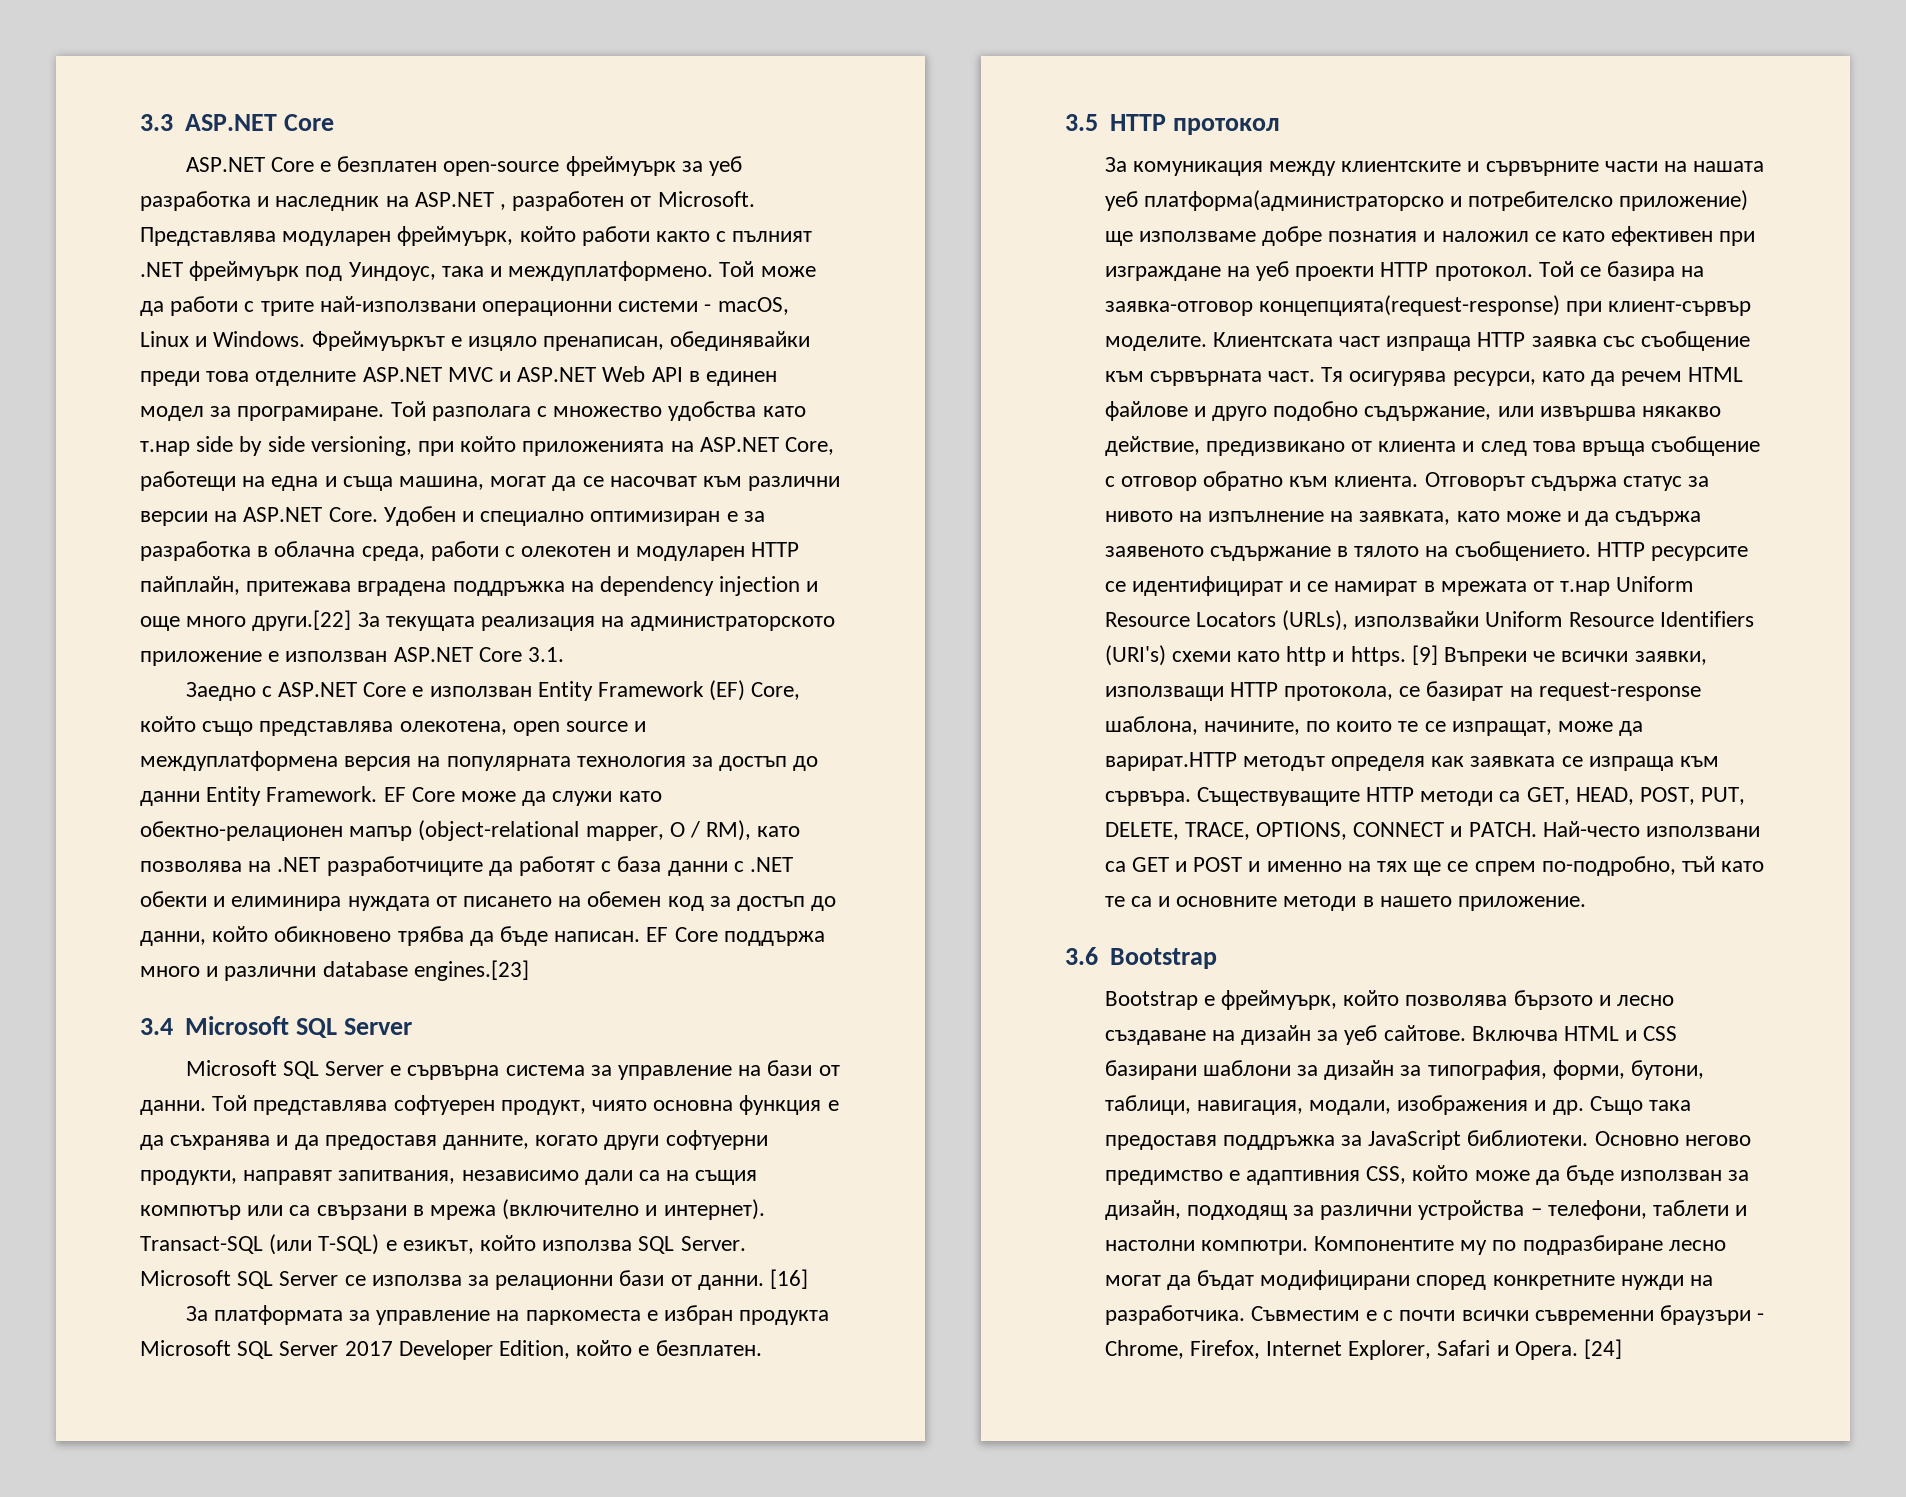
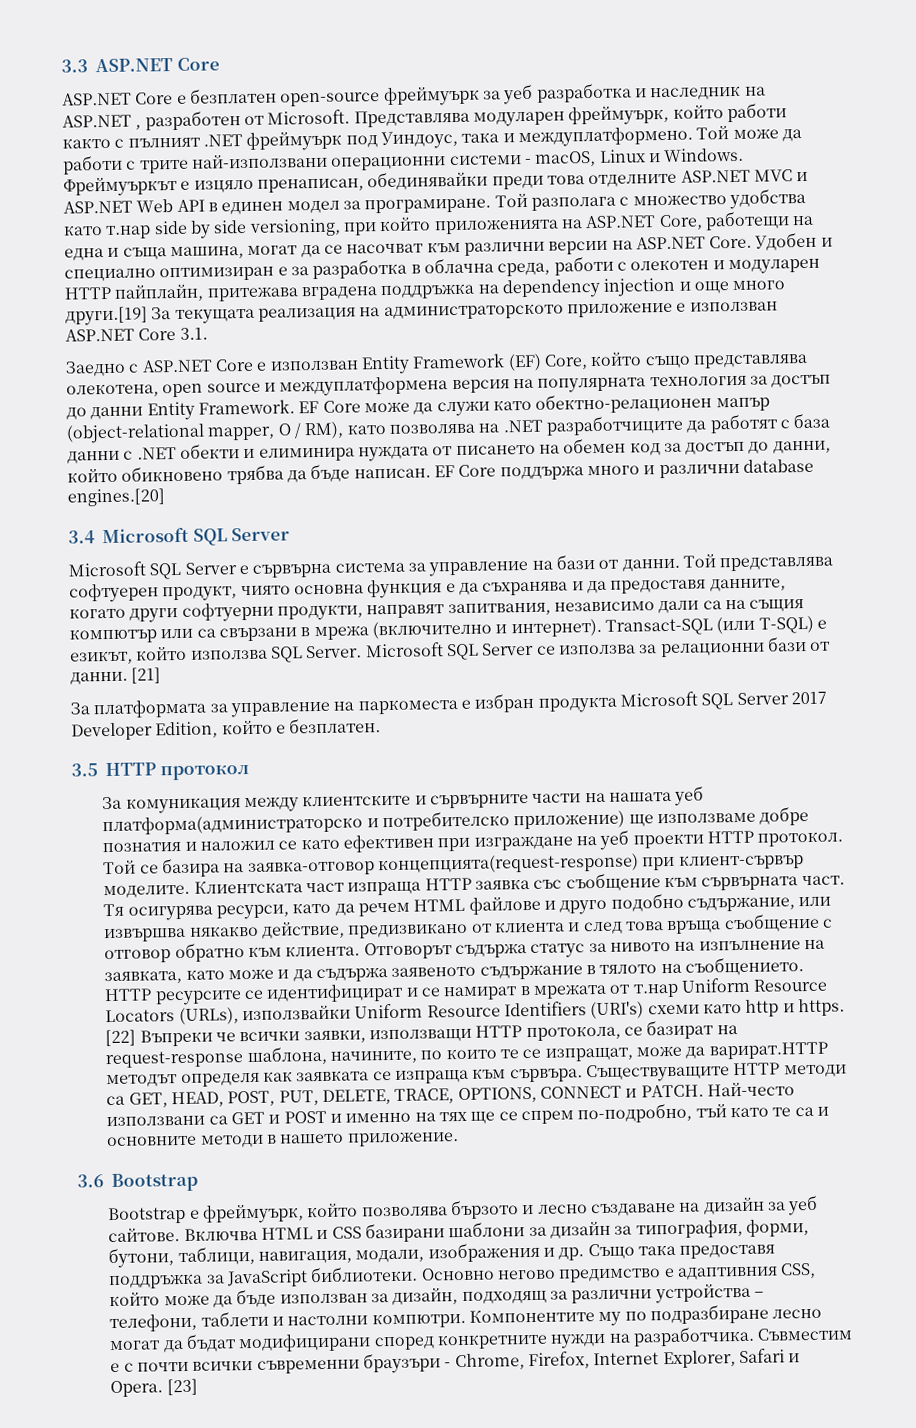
[252,610,352,631] други.[22] -> [65,306,148,326] други.[19]
[413,960,529,981] engines.[23] -> [67,488,165,507] engines.[20]
[770,1269,809,1289] [16] -> [131,667,162,684] [21]
[1411,645,1438,665] [9] -> [105,1029,137,1047] [22]
[1584,1339,1623,1359] [24] -> [166,1378,198,1396] [23]

